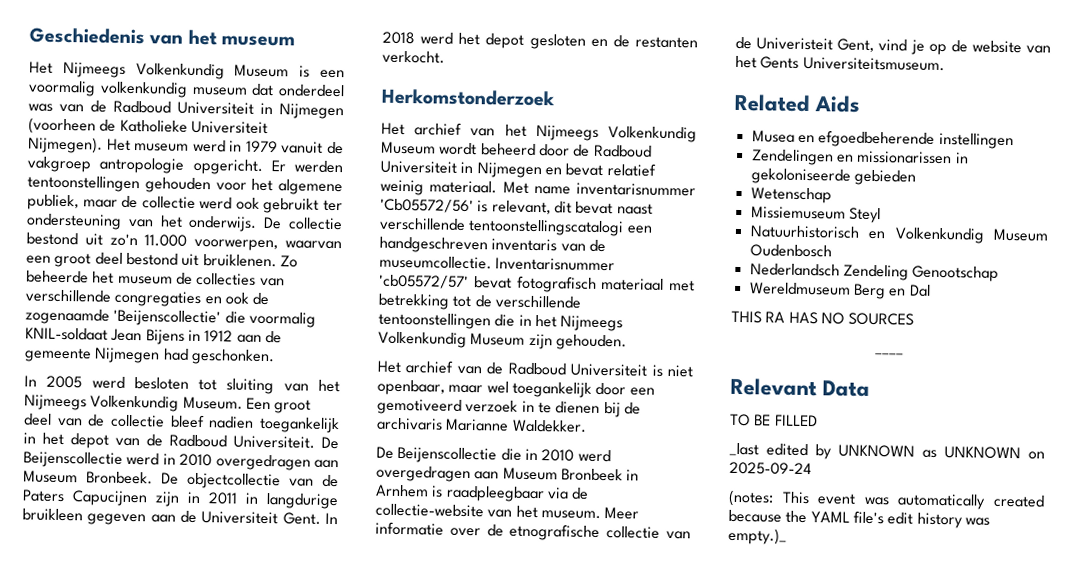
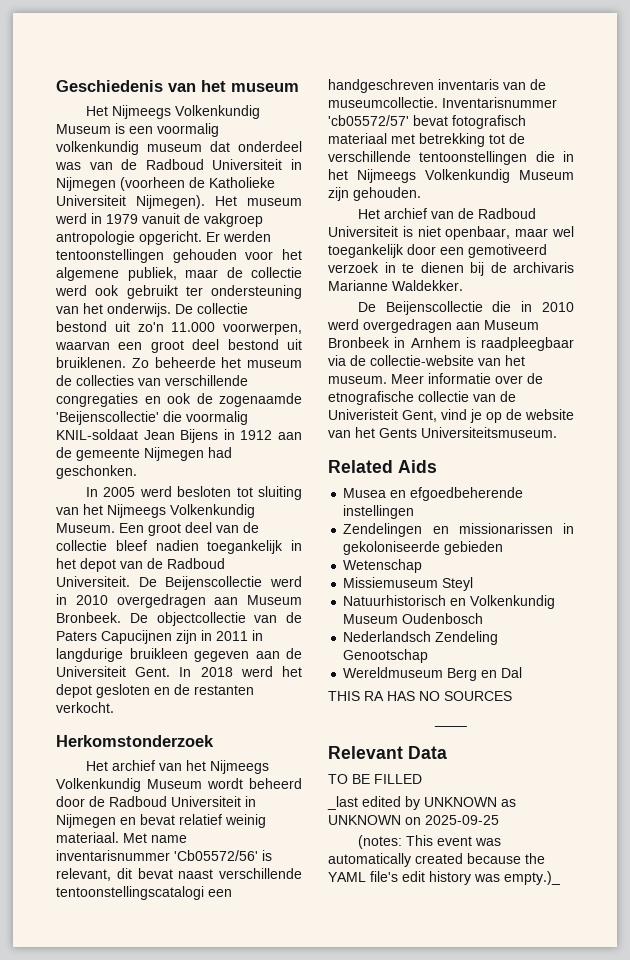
[729,461,812,476] 2025-09-24 -> [425,815,499,825] 2025-09-25

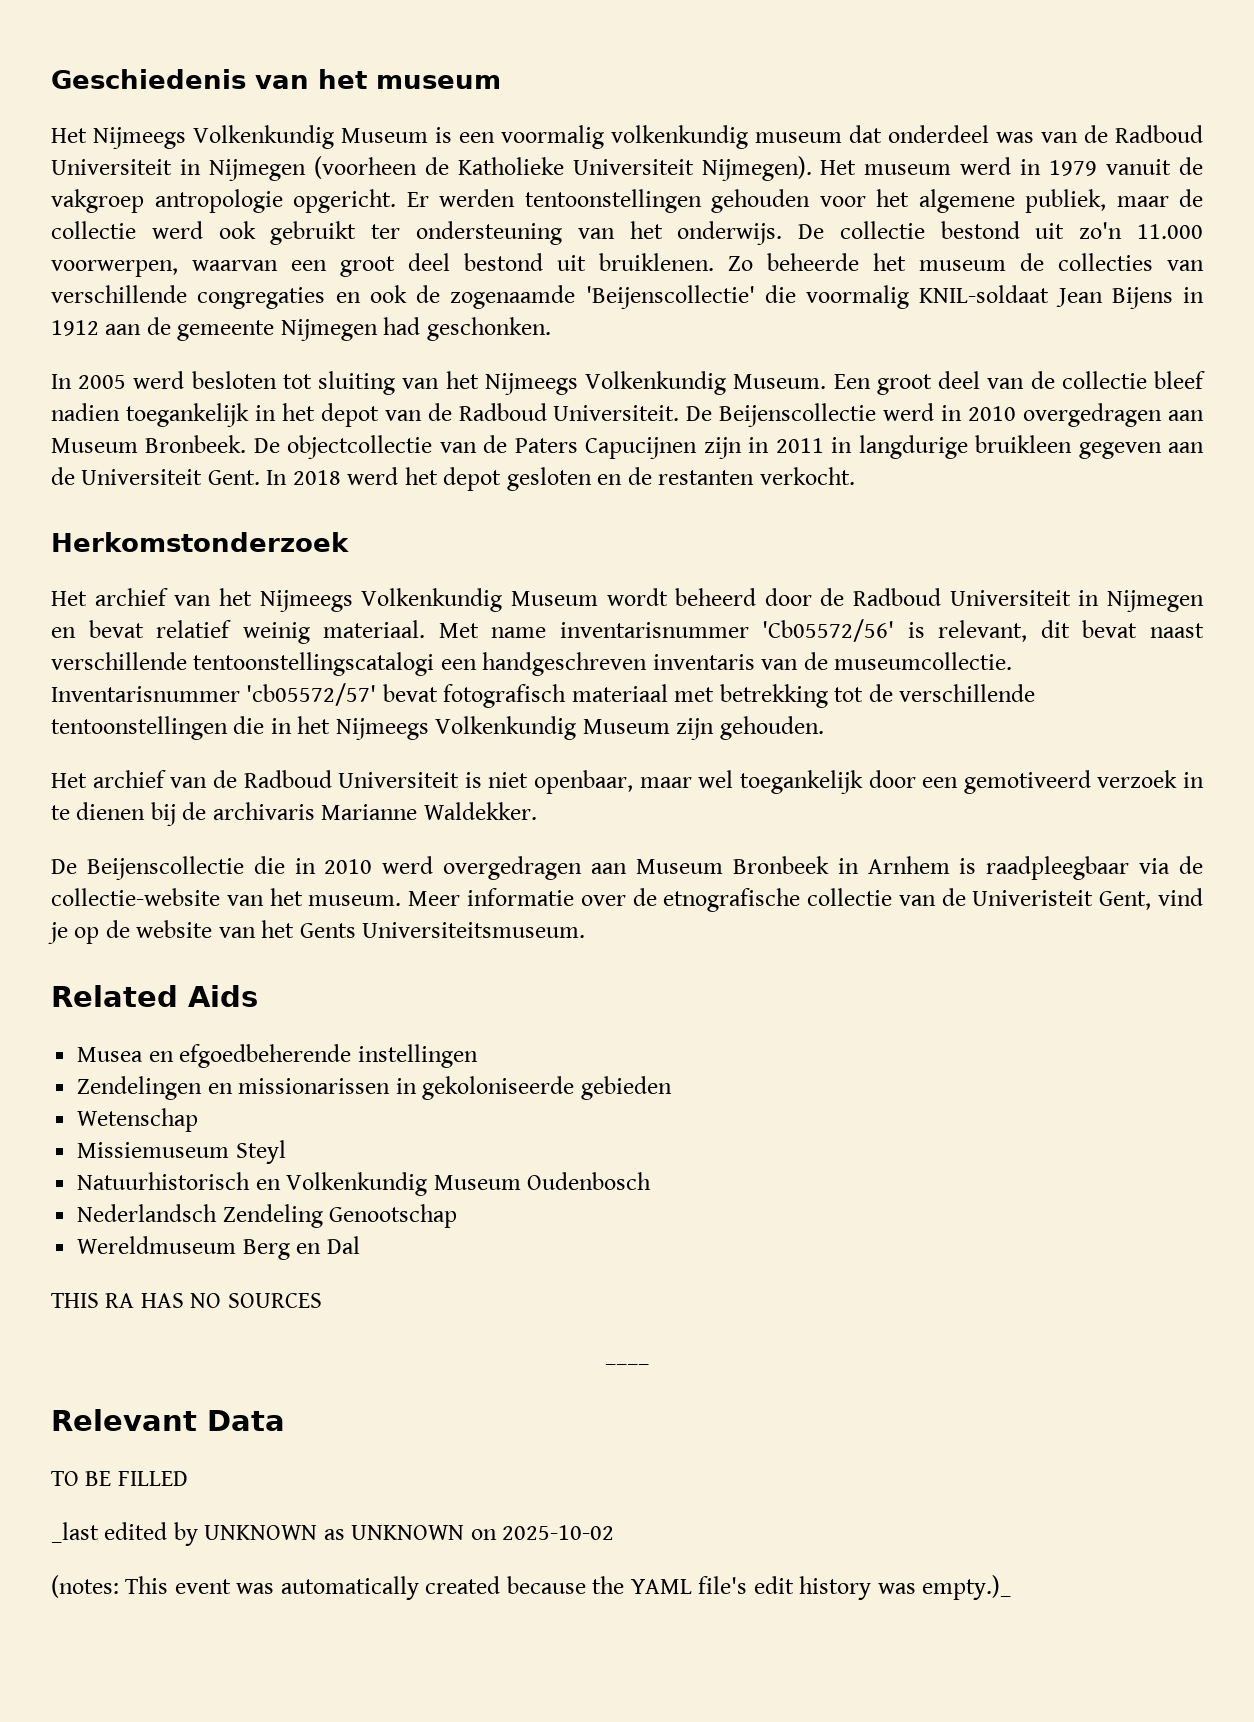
[425,815,499,825] 2025-09-25 -> [502,1525,615,1540] 2025-10-02

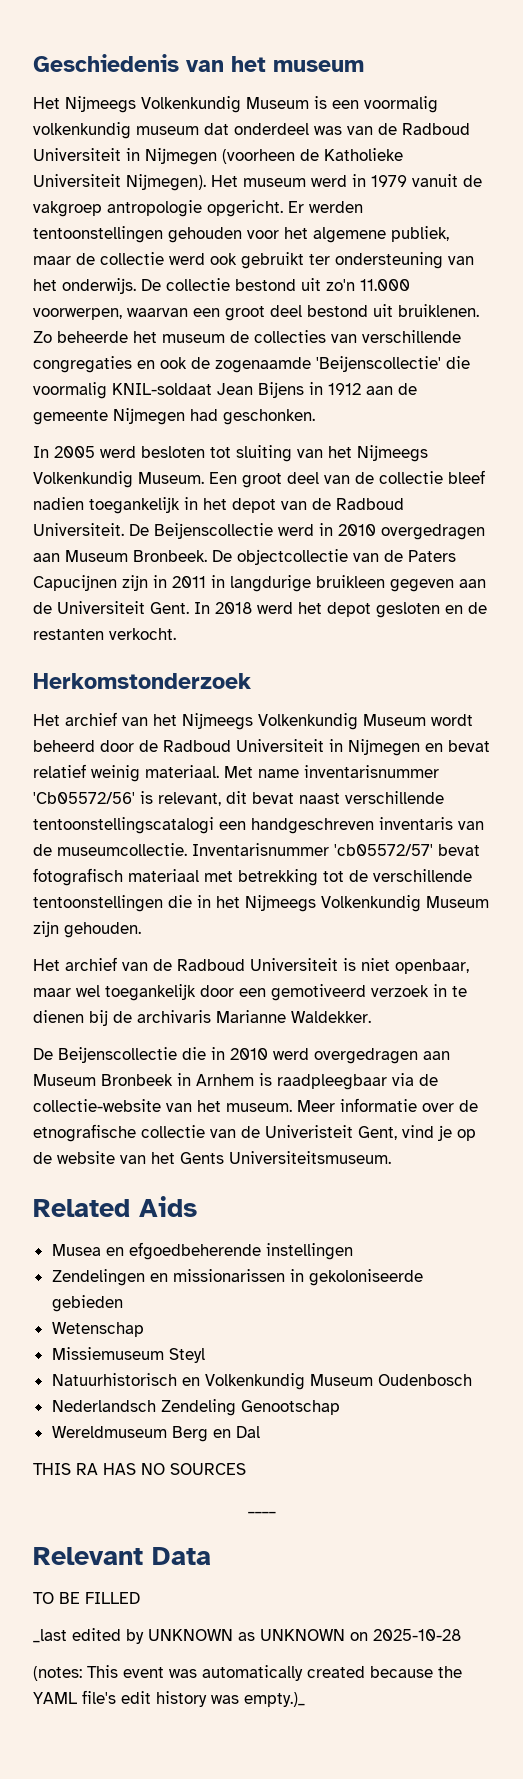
[502,1525,615,1540] 2025-10-02 -> [373,1629,461,1641] 2025-10-28

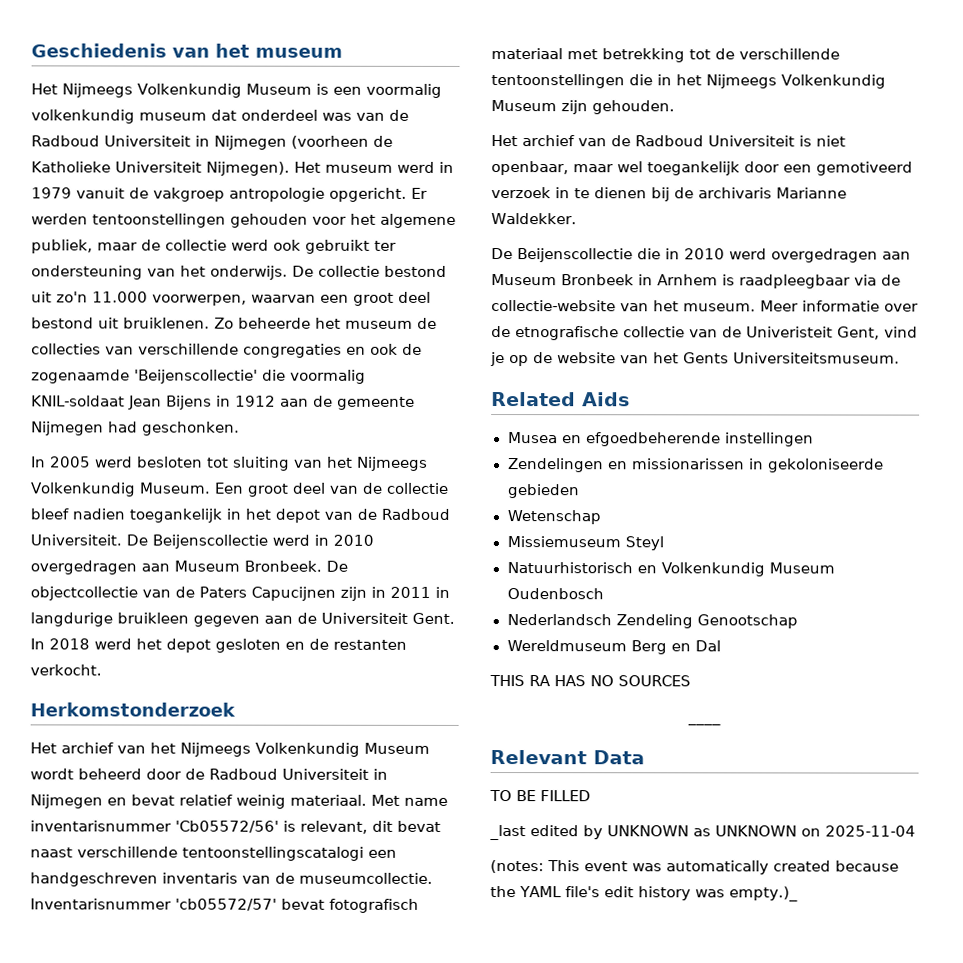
[373,1629,461,1641] 2025-10-28 -> [825,825,916,837] 2025-11-04

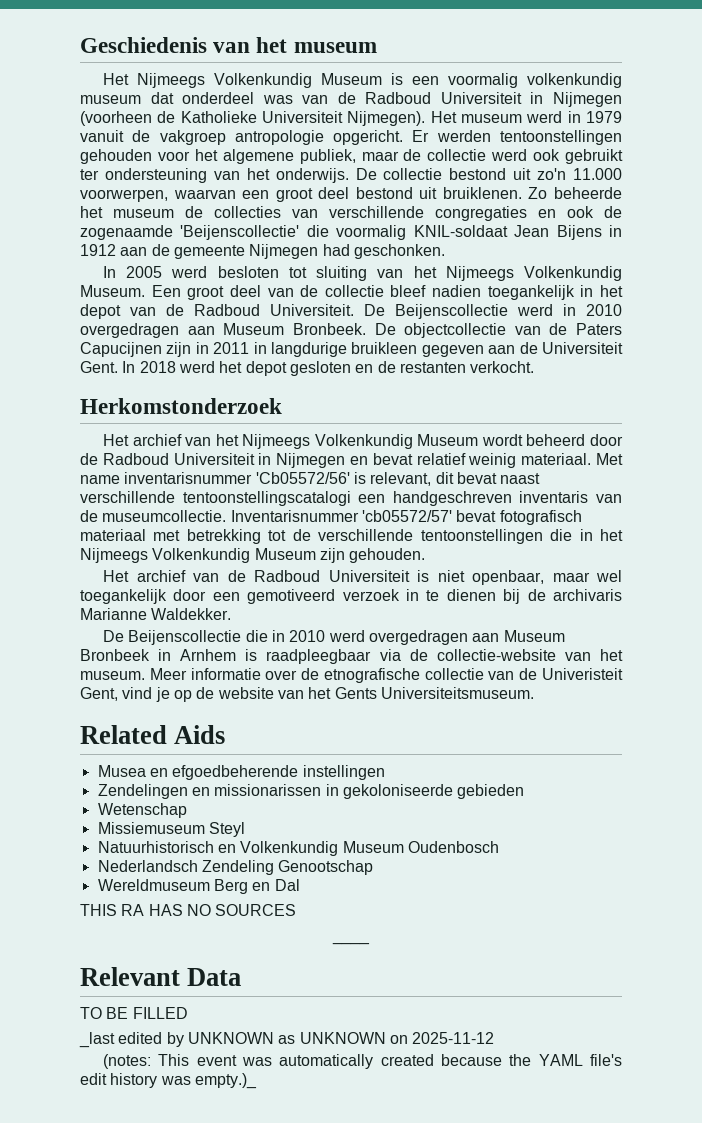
[825,825,916,837] 2025-11-04 -> [412,1032,495,1044] 2025-11-12

